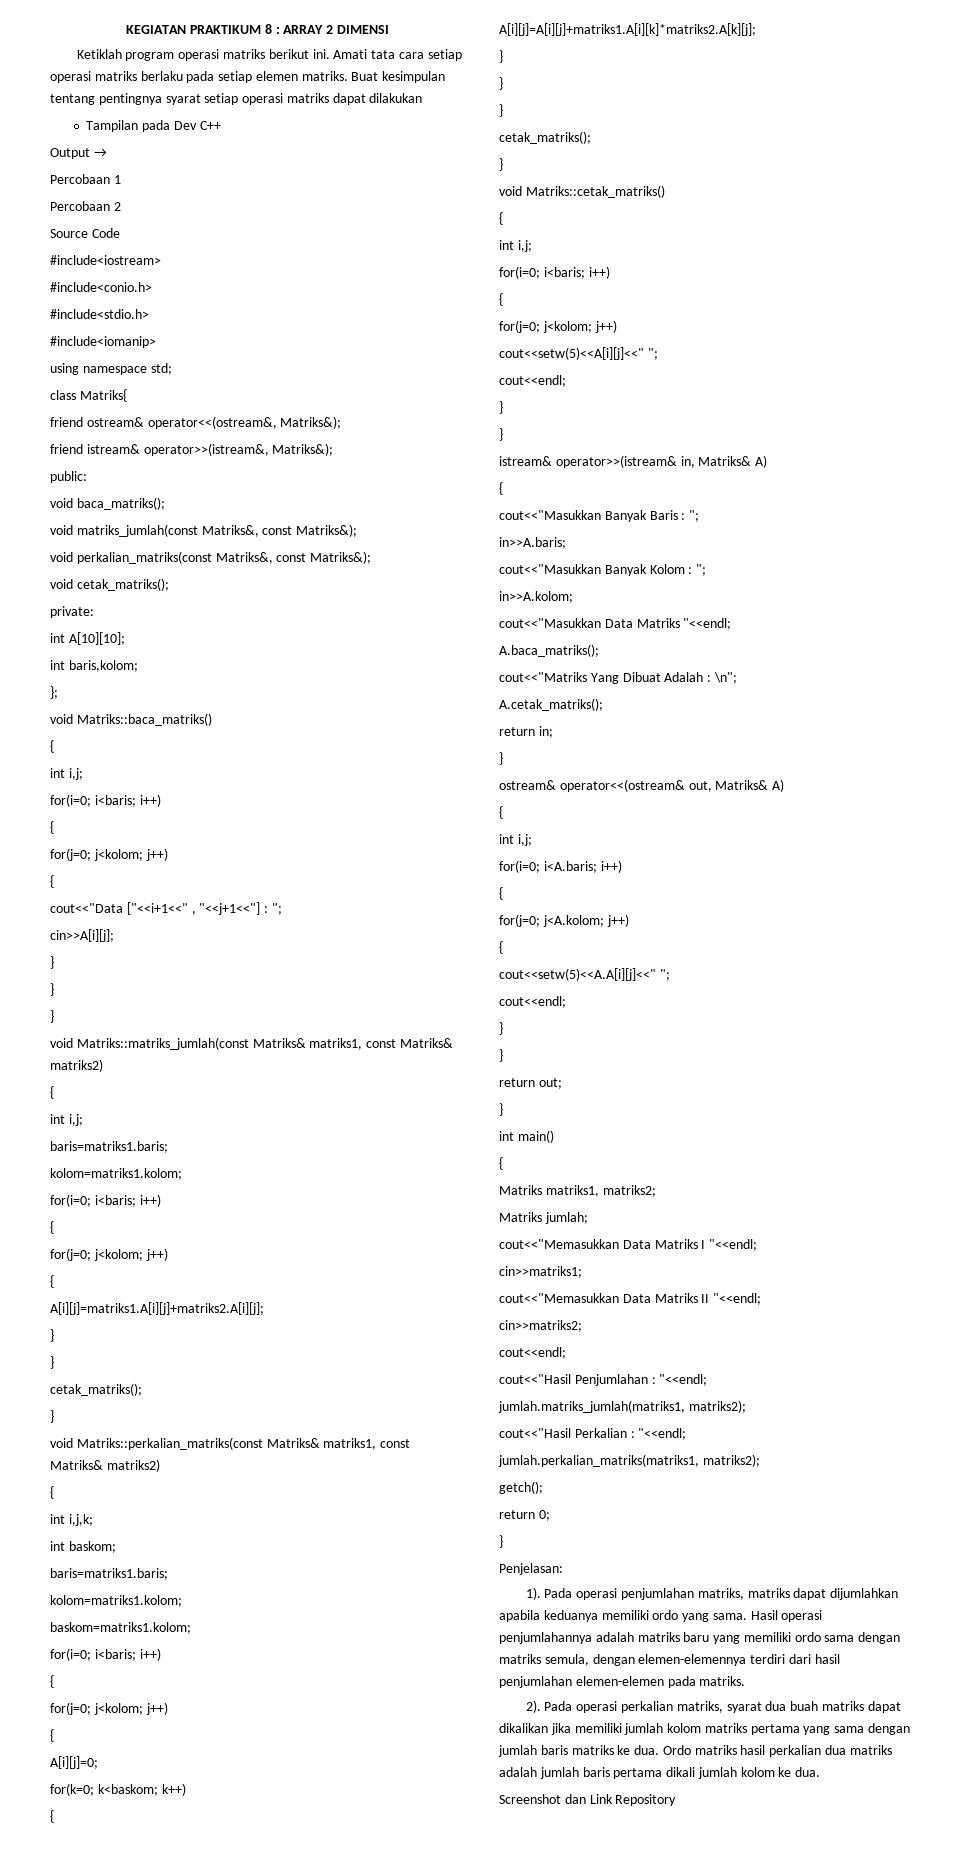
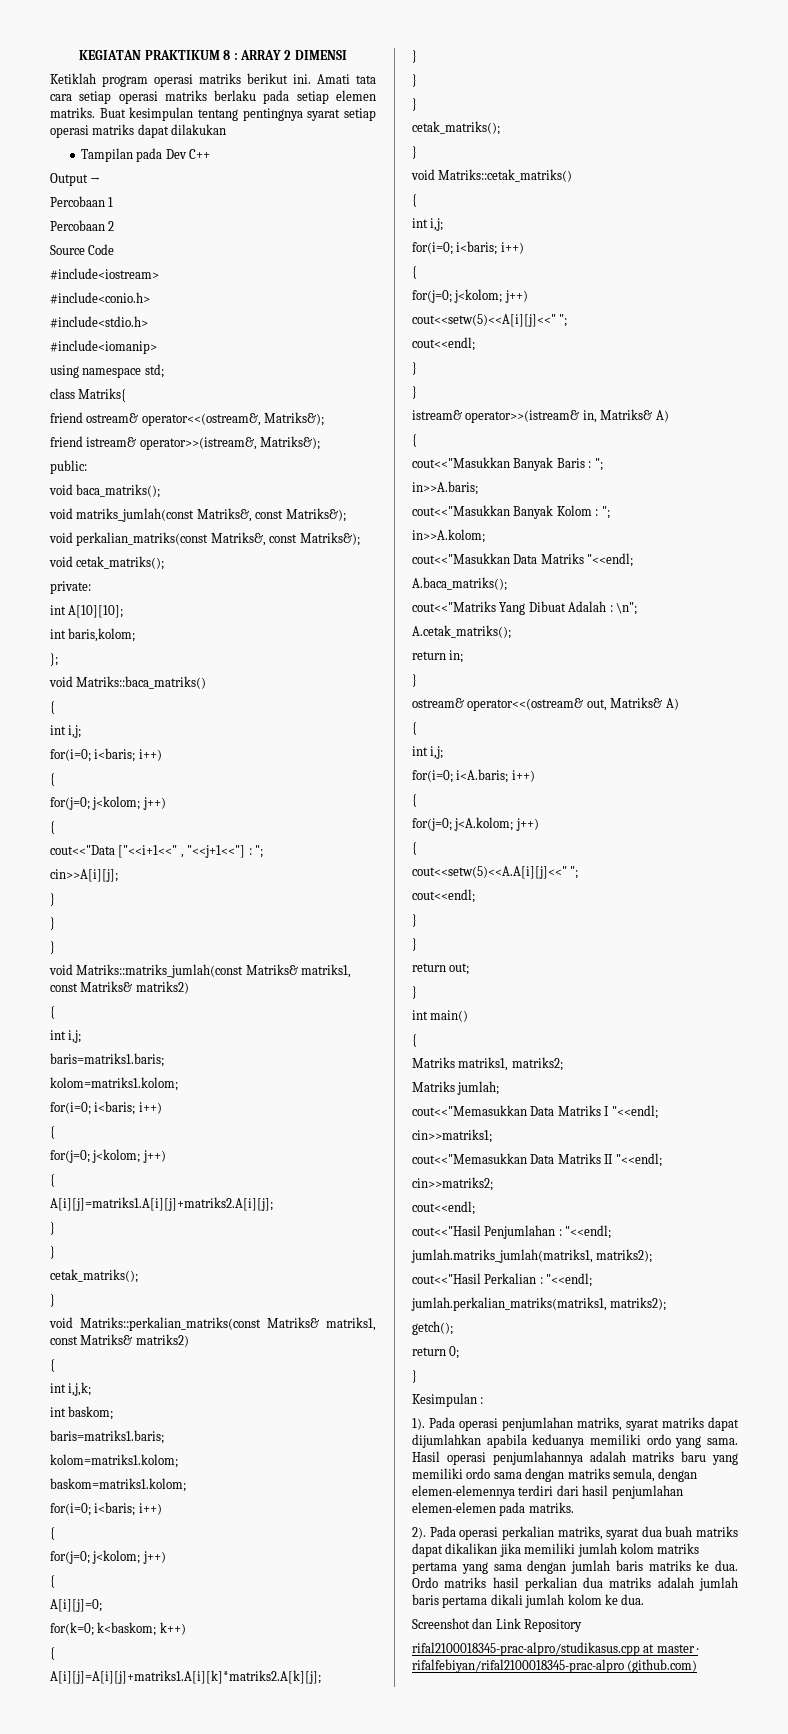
[499,1563,563,1575] Penjelasan: -> [412,1393,484,1407] Kesimpulan :
(744, 1594) none -> [626,1419,659,1431] syarat
(677, 1800) none -> [412,1642,700,1656] [412,1659,698,1673] // rifal2100018345-prac-alpro/studikasus.cpp at master · rifalfebiyan/rifal2100018345-prac-alpro (github.com)

